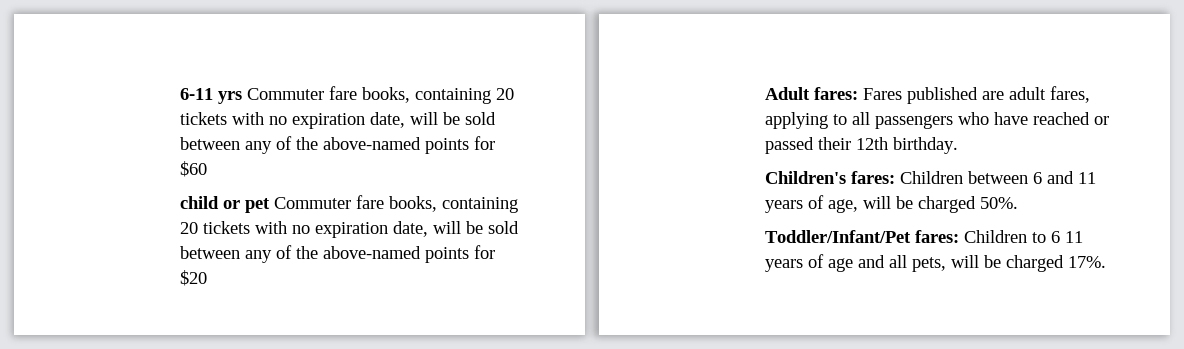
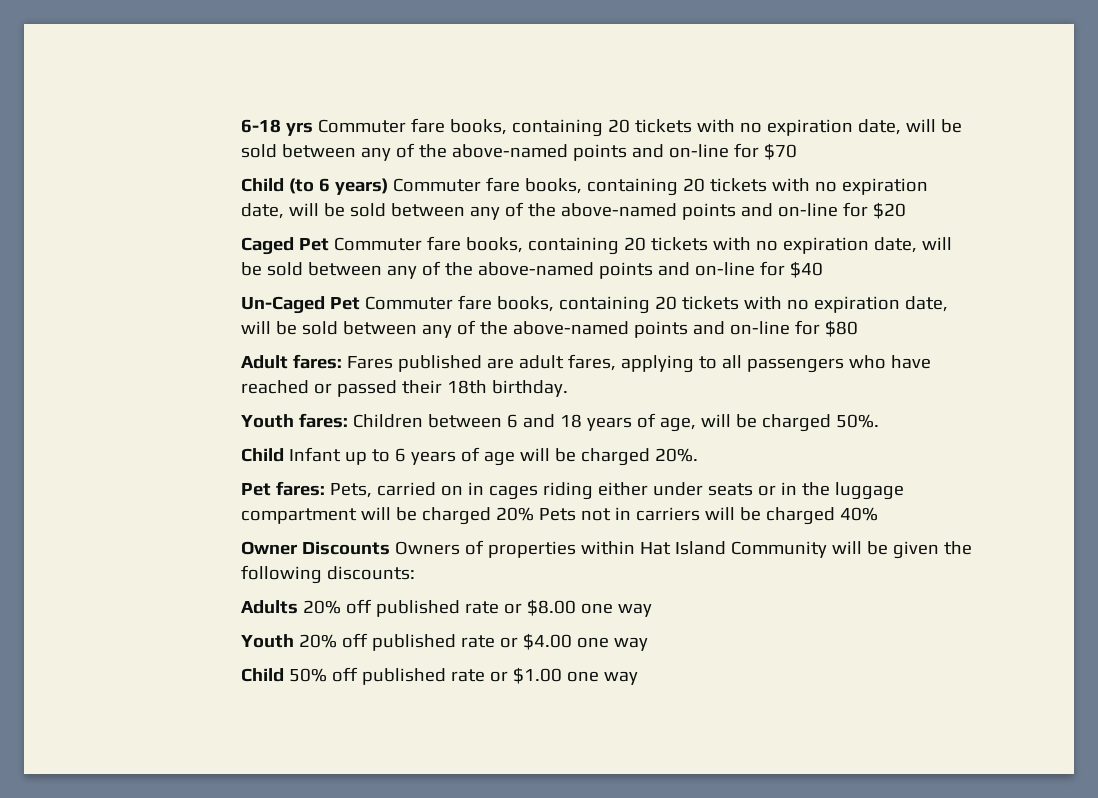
[179,88,213,100] 6-11 -> [240,119,281,133] 6-18
[473,136,495,150] [179,161,207,177] [179,196,270,213] for $60 // child or pet -> [631,143,797,160] [240,178,388,195] and on-line for $70 // Child (to 6 years)
(469, 255) none -> [740,203,838,217] and on-line
(207, 278) none -> [240,236,952,255] [240,261,823,279] [240,295,948,314] [240,320,858,338] // Caged Pet Commuter fare books, containing 20 tickets with no expiration date, will be sold between any of the above-named points and on-line for $40 // Un-Caged Pet Commuter fare books, containing 20 tickets with no expiration date, will be sold between any of the above-named points and on-line for $80
[855,137,888,150] 12th -> [446,380,487,394] 18th
[764,171,846,184] Children's -> [240,414,294,428] Youth
[1077,172,1096,184] 11 -> [559,414,582,428] 18
[764,230,1027,243] Toddler/Infant/Pet fares: Children -> [240,447,367,465] Child Infant up
[1064,231,1083,243] 11 -> (406, 455) none
[857,255,1106,272] and all pets, will be charged 17%. -> [519,448,698,466] [240,481,904,500] [240,507,878,525] [240,540,972,559] [240,565,415,584] [240,599,652,617] [240,633,648,651] [240,667,638,685] will be charged 20%. // Pet fares: Pets, carried on in cages riding either under seats or in the luggage compartment will be charged 20% Pets not in carriers will be charged 40% // Owner Discounts Owners of properties within Hat Island Community will be given the following discounts: // Adults 20% off published rate or $8.00 one way // Youth 20% off published rate or $4.00 one way // Child 50% off published rate or $1.00 one way

